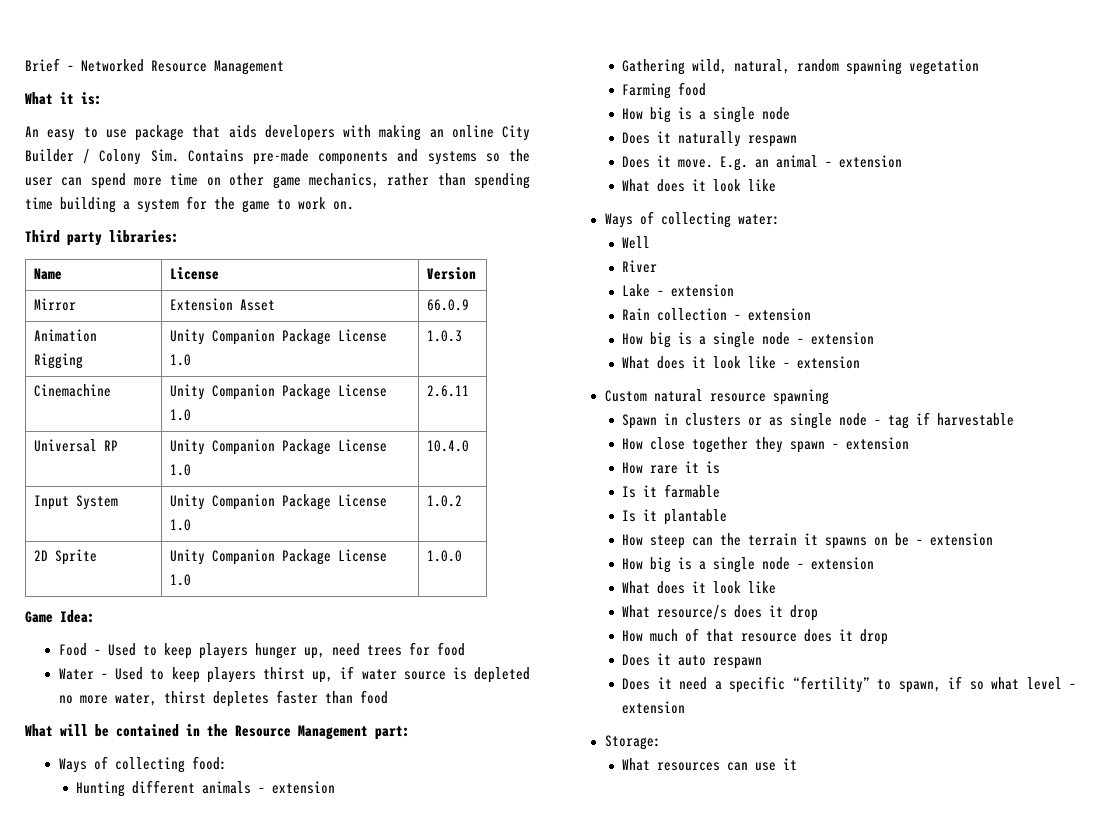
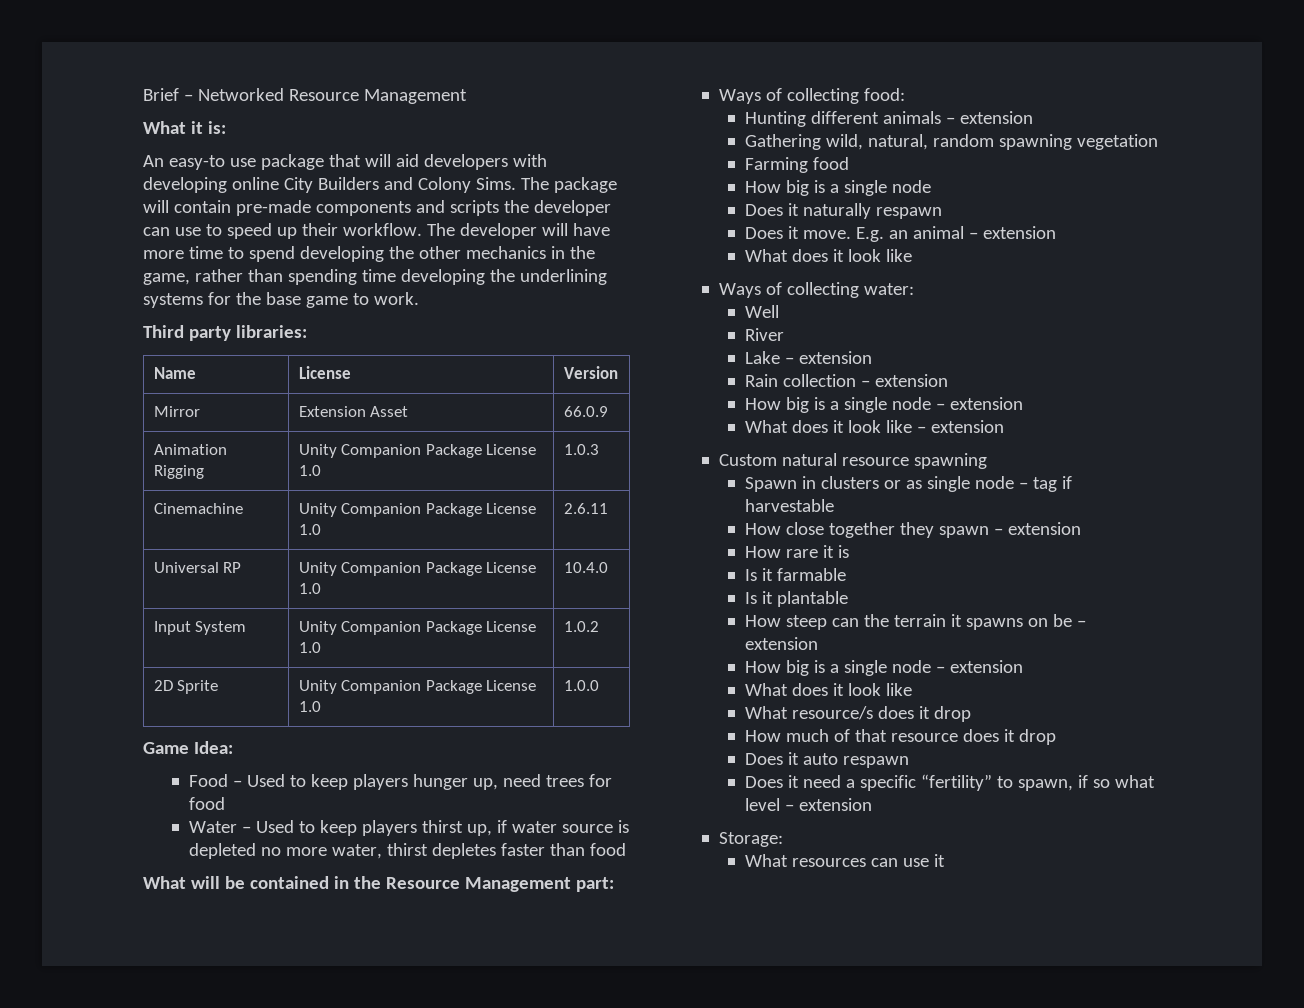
[47,127,98,141] easy to -> [168,155,225,170] easy-to
[228,125,530,141] [25,149,530,165] [25,173,530,189] [25,197,179,213] aids developers with making an online City Builder / Colony Sim. Contains pre-made components and systems so the user can spend more time on other game mechanics, rather than spending time building a system -> [364,154,547,170] [143,177,617,193] [143,200,611,216] [143,223,610,239] [143,246,595,262] [143,269,607,285] [143,293,203,308] will aid developers with developing online City Builders and Colony Sims. The package will contain pre-made components and scripts the developer can use to speed up their workflow. The developer will have more time to spend developing the other mechanics in the game, rather than spending time developing the underlining systems
(235, 203) none -> [265,292,301,305] base
[298,197,354,210] work on. -> [373,292,419,305] work.

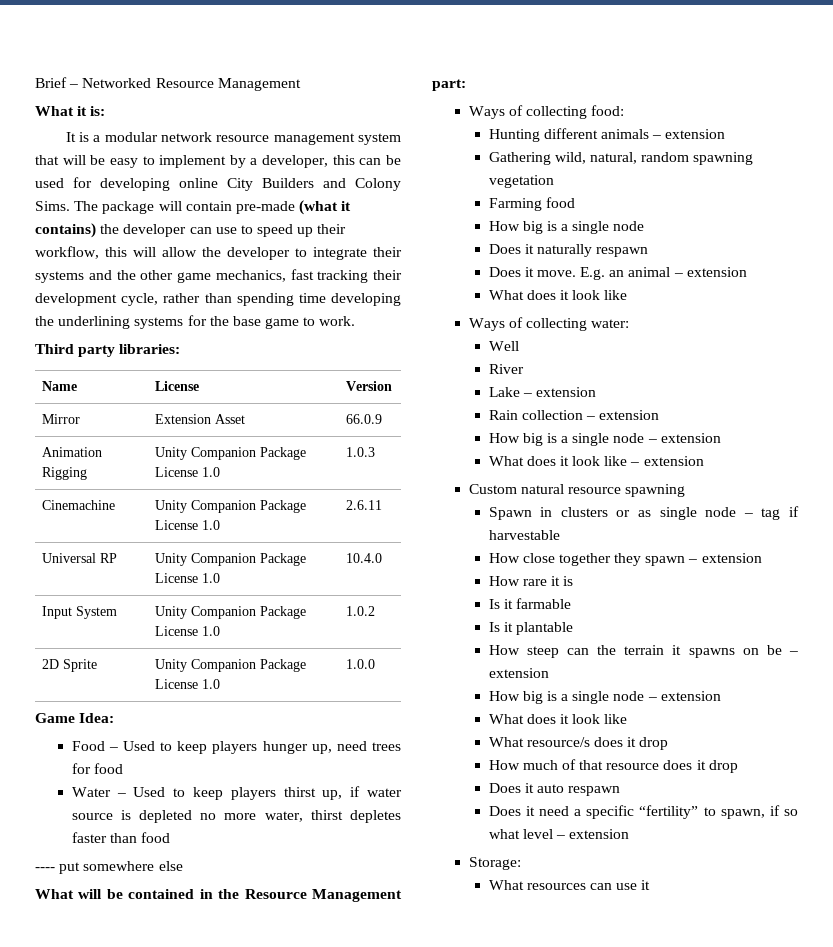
[143,154,547,170] An easy-to use package that will aid developers with -> [65,132,401,145] [35,155,401,168] [35,177,92,188] It is a modular network resource management system that will be easy to implement by a developer, this can be used for
[315,200,499,216] components and scripts -> [299,200,352,215] [35,223,96,238] (what it contains)
[342,223,610,239] [143,246,595,262] [143,273,190,285] workflow. The developer will have more time to spend developing the other mechanics in the game, -> [35,246,402,260] [35,269,402,283] [35,293,159,306] workflow, this will allow the developer to integrate their systems and the other game mechanics, fast tracking their development cycle,
(627, 849) none -> [35,861,183,874] // ---- put somewhere else

